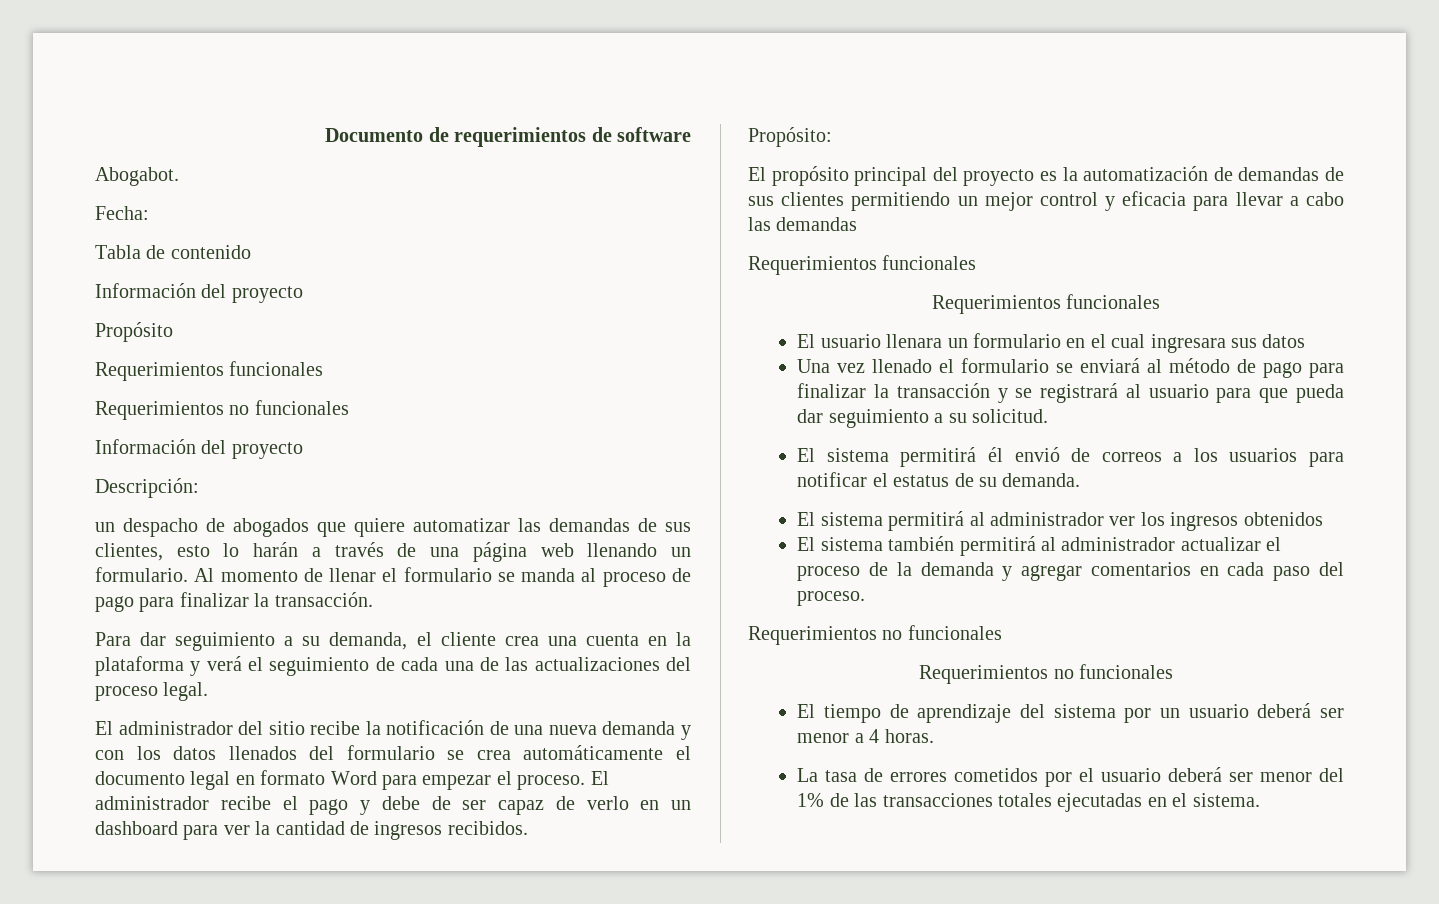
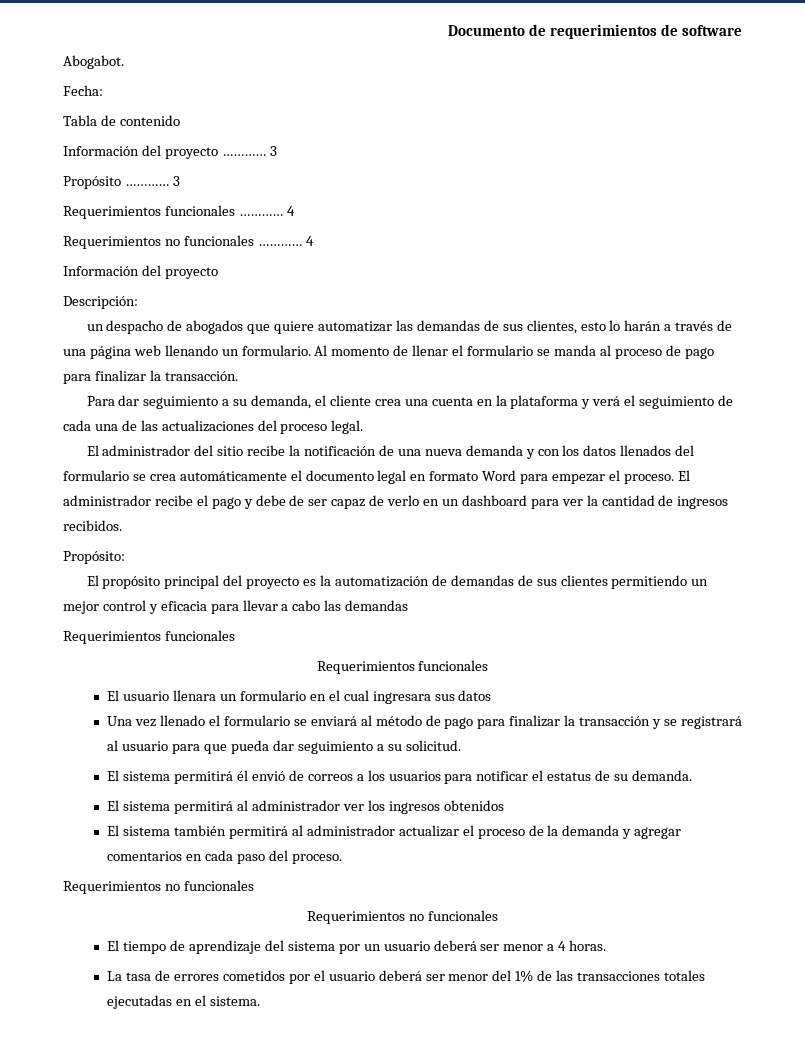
(303, 294) none -> [221,146,277,156] ………… 3
[95,361,324,381] [95,400,349,420] // Requerimientos funcionales // Requerimientos no funcionales -> [124,176,180,186] [63,205,295,219] [63,235,314,249] ………… 3 // Requerimientos funcionales ………… 4 // Requerimientos no funcionales ………… 4

